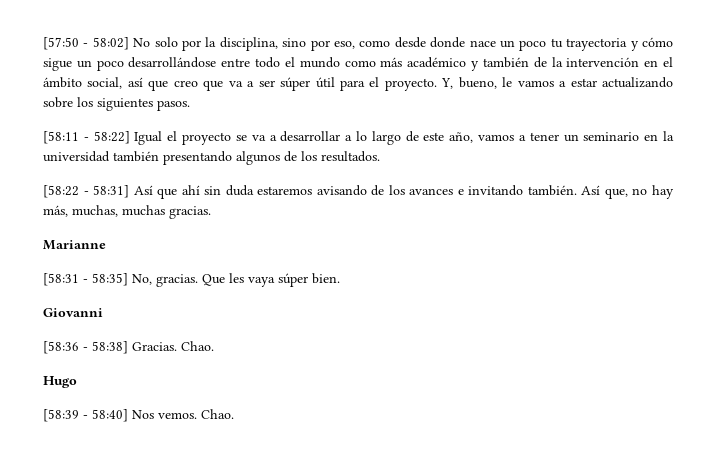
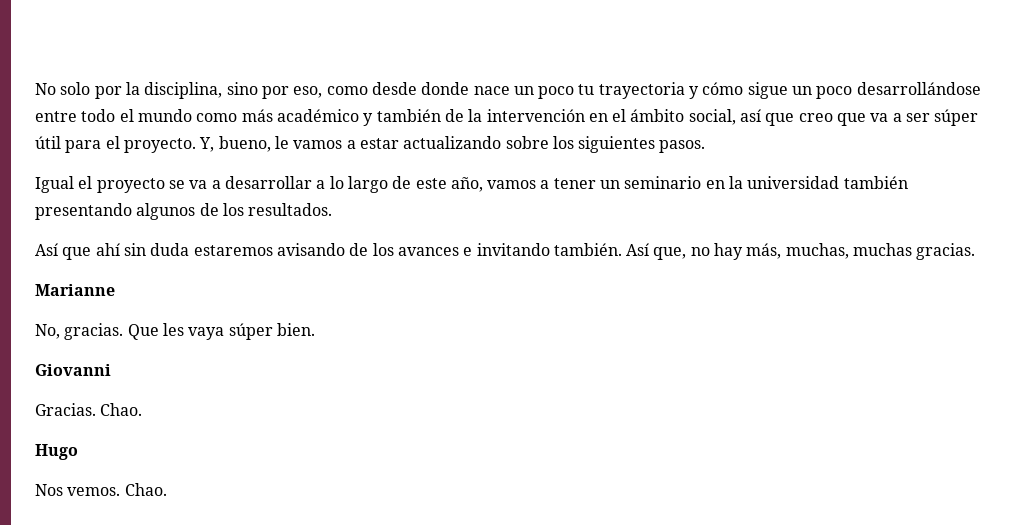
[43,37,129,50] [57:50 - 58:02] -> (35, 89) none
[43,131,130,144] [58:11 - 58:22] -> (706, 146) none
[43,185,130,198] [58:22 - 58:31] -> (333, 209) none
[43,273,128,286] [58:31 - 58:35] -> (115, 290) none
[43,341,128,354] [58:36 - 58:38] -> (111, 370) none
[43,409,128,422] [58:39 - 58:40] -> (78, 452) none

